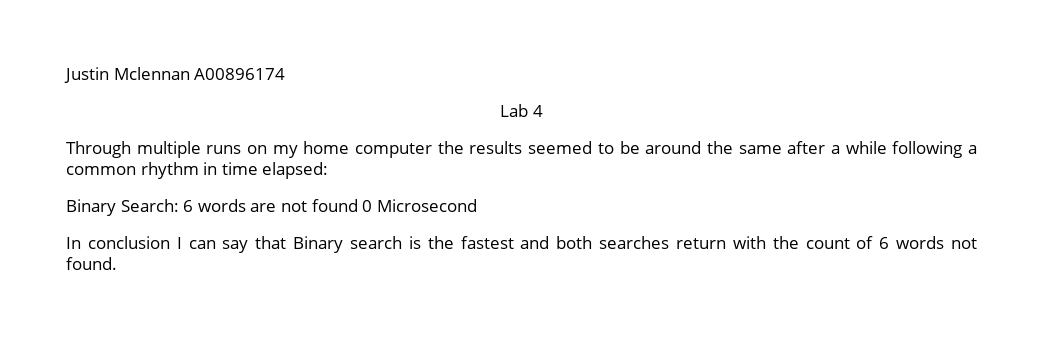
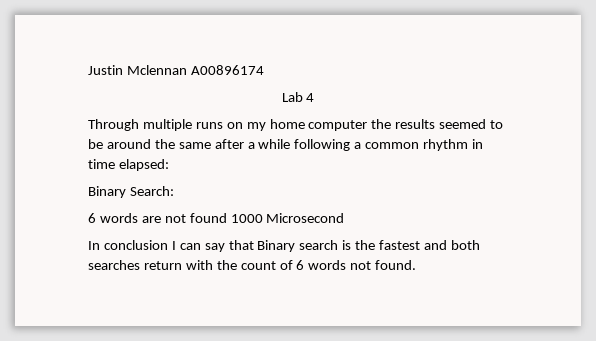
(179, 205) none -> (174, 191) //
[362,200,373,212] 0 -> [230,214,263,223] 1000

